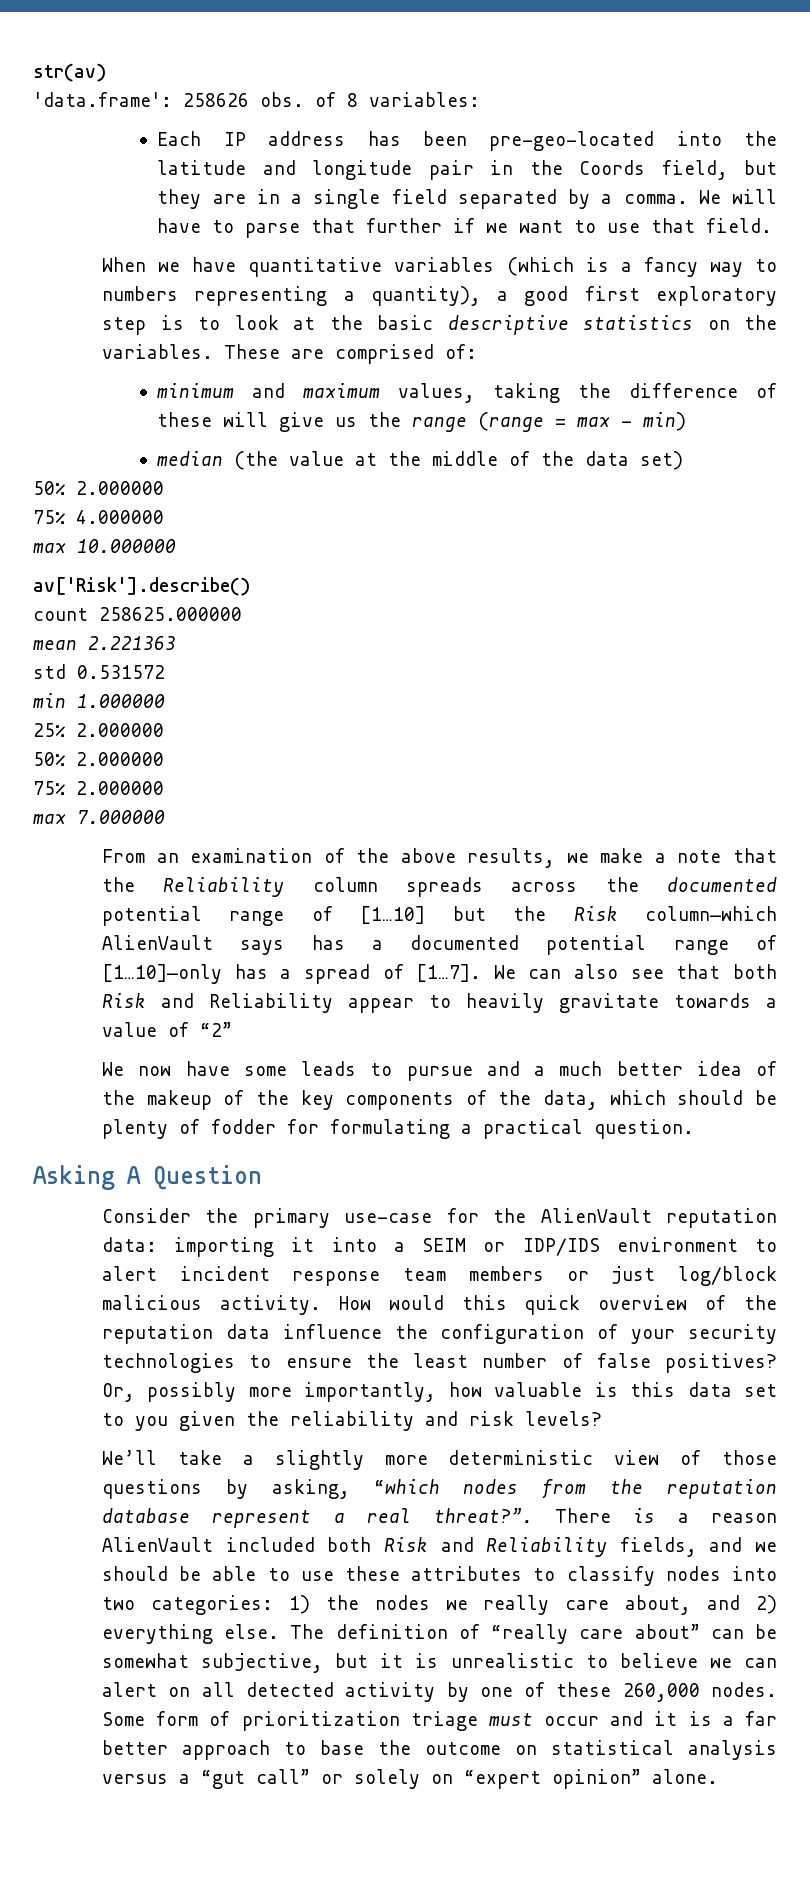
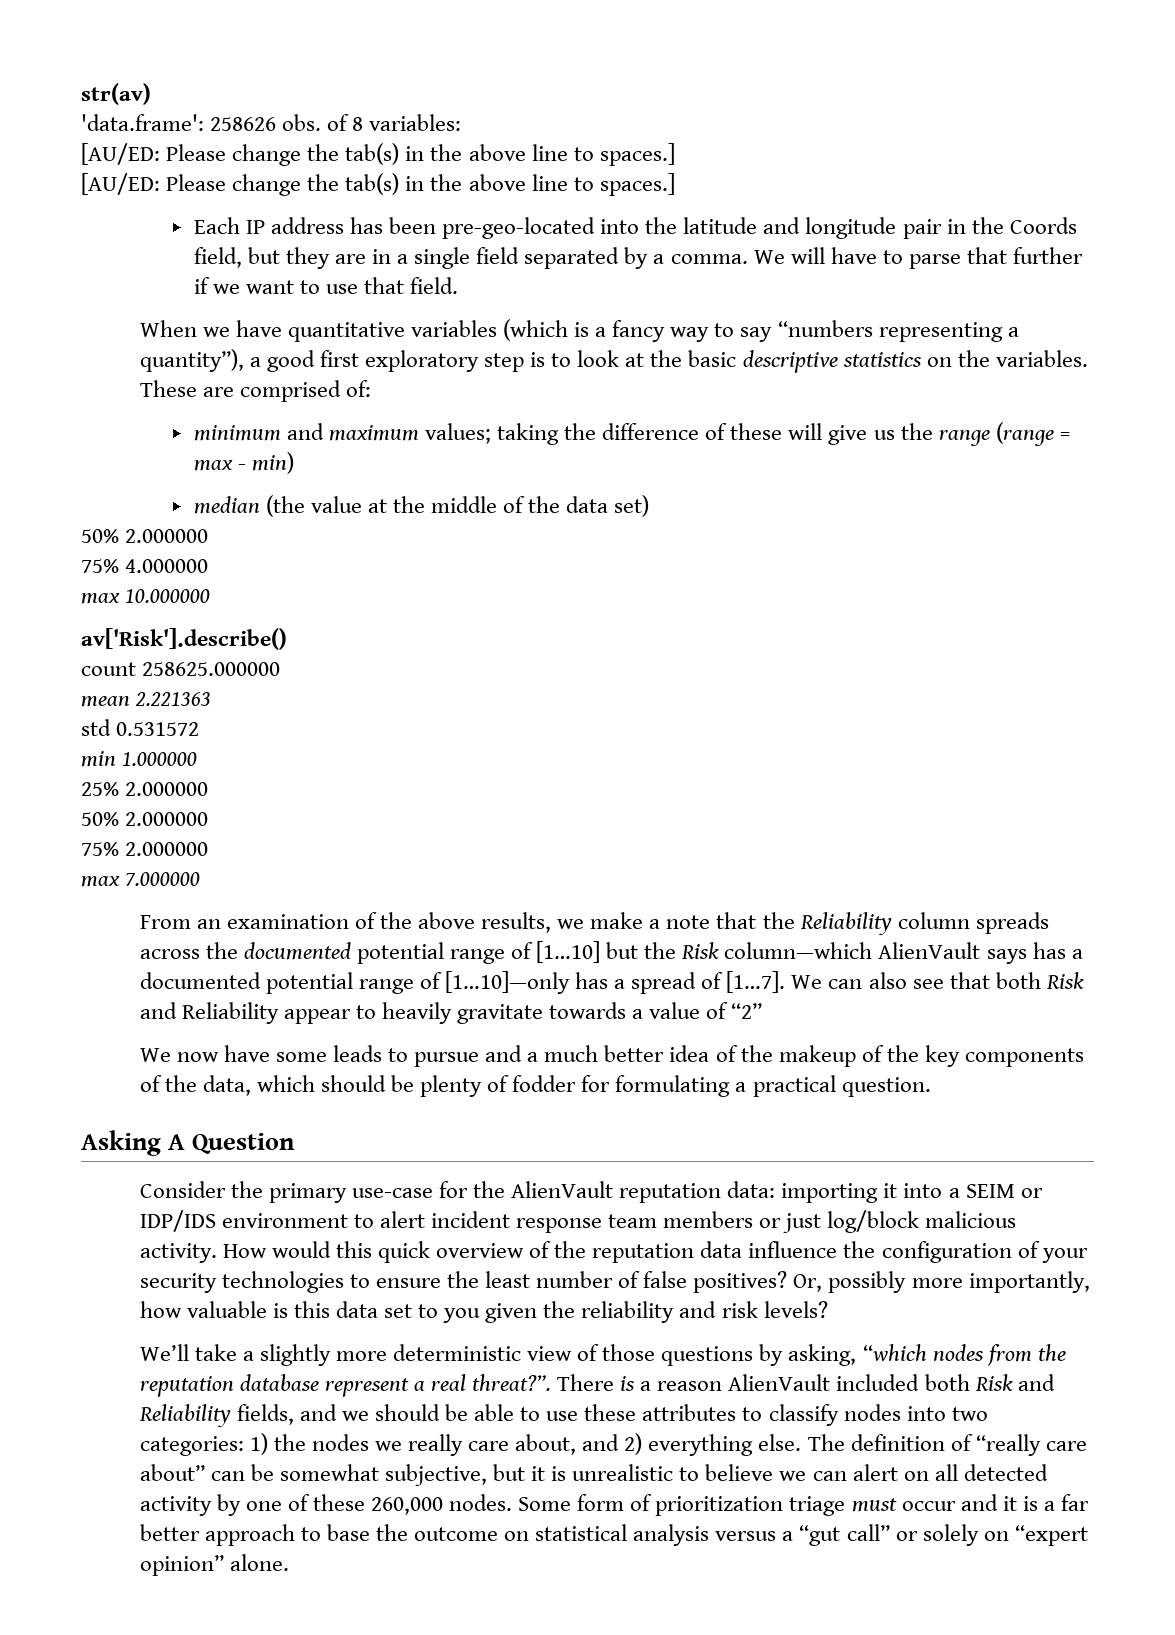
(480, 99) none -> [81,143,675,166] [81,173,675,196] // [AU/ED: Please change the tab(s) in the above line to spaces.] // [AU/ED: Please change the tab(s) in the above line to spaces.]
[102,286,179,301] numbers -> [740,320,873,342] say “numbers
[370,286,481,306] quantity), -> [139,349,244,372] quantity”),
[398,383,476,403] values, -> [424,423,491,444] values;

